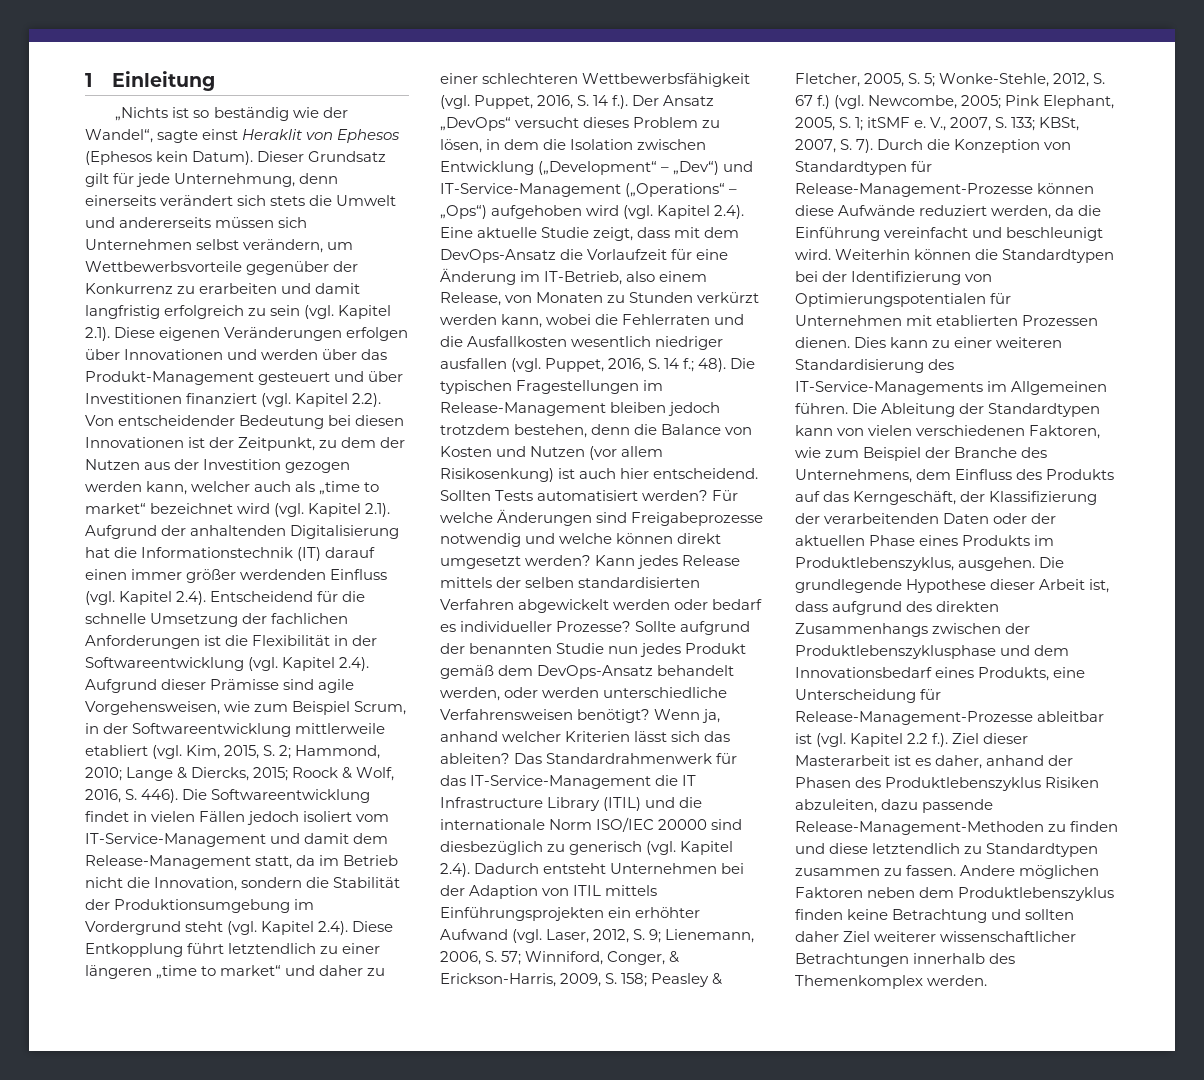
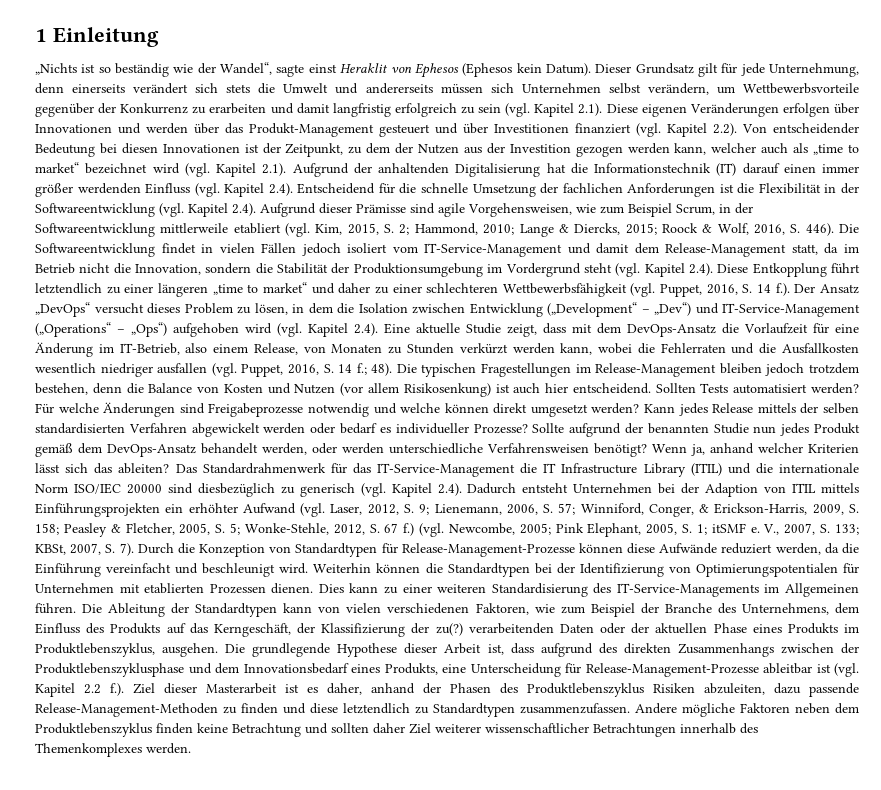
(820, 518) none -> [435,623,463,636] zu(?)
[795,865,1100,879] zusammen zu fassen. Andere möglichen -> [520,703,735,717] zusammenzufassen. Andere mögliche
[795,975,923,989] Themenkomplex -> [35,743,142,757] Themenkomplexes

